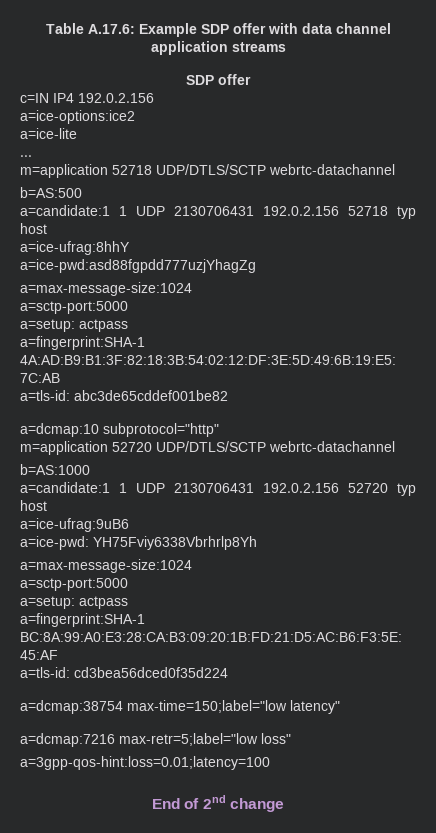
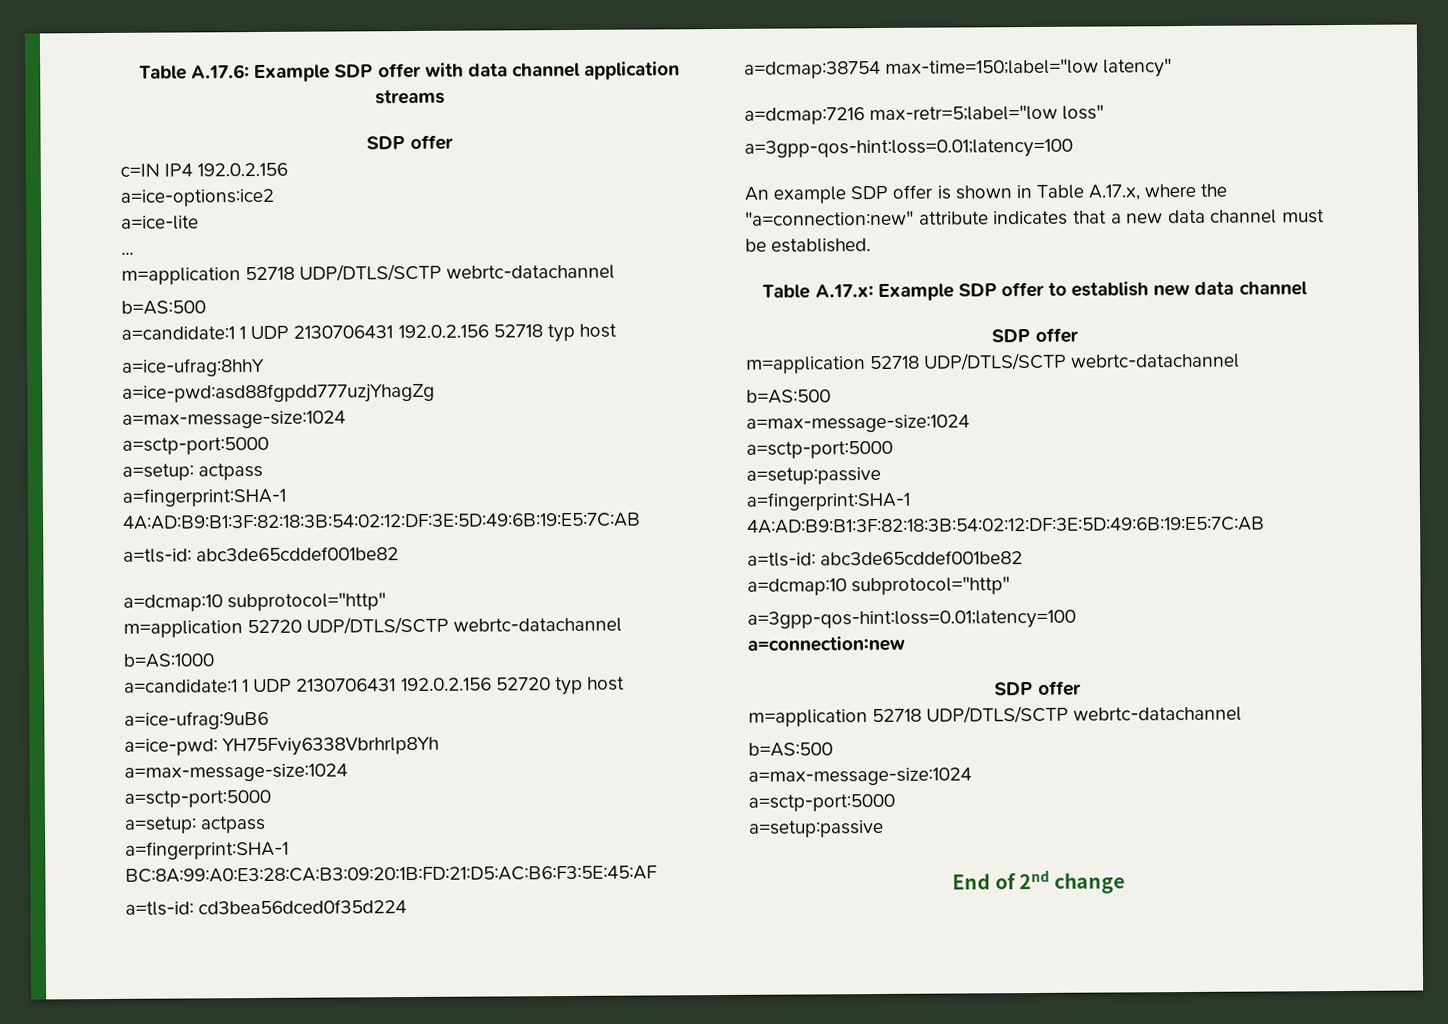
(270, 763) none -> [744,183,1228,204] [745,209,1325,226] [745,238,872,253] [762,281,1308,302] [991,327,1078,343] [745,352,1241,374] [746,389,831,404] [746,414,970,433] [746,440,893,459] [746,466,881,485] [746,491,910,511] [747,516,1265,534] [747,550,1024,567] [747,576,1011,596] [747,609,1076,630] [747,635,905,652] [994,680,1081,696] [748,705,1243,727] [748,742,833,757] [748,767,972,786] [748,793,895,812] [748,819,884,838] // An example SDP offer is shown in Table A.17.x, where the "a=connection:new" attribute indicates that a new data channel must be established. // Table A.17.x: Example SDP offer to establish new data channel // SDP offer // m=application 52718 UDP/DTLS/SCTP webrtc-datachannel // b=AS:500 // a=max-message-size:1024 // a=sctp-port:5000 // a=setup:passive // a=fingerprint:SHA-1 4A:AD:B9:B1:3F:82:18:3B:54:02:12:DF:3E:5D:49:6B:19:E5:7C:AB // a=tls-id: abc3de65cddef001be82 // a=dcmap:10 subprotocol="http" // a=3gpp-qos-hint:loss=0.01;latency=100 // a=connection:new // SDP offer // m=application 52718 UDP/DTLS/SCTP webrtc-datachannel // b=AS:500 // a=max-message-size:1024 // a=sctp-port:5000 // a=setup:passive

